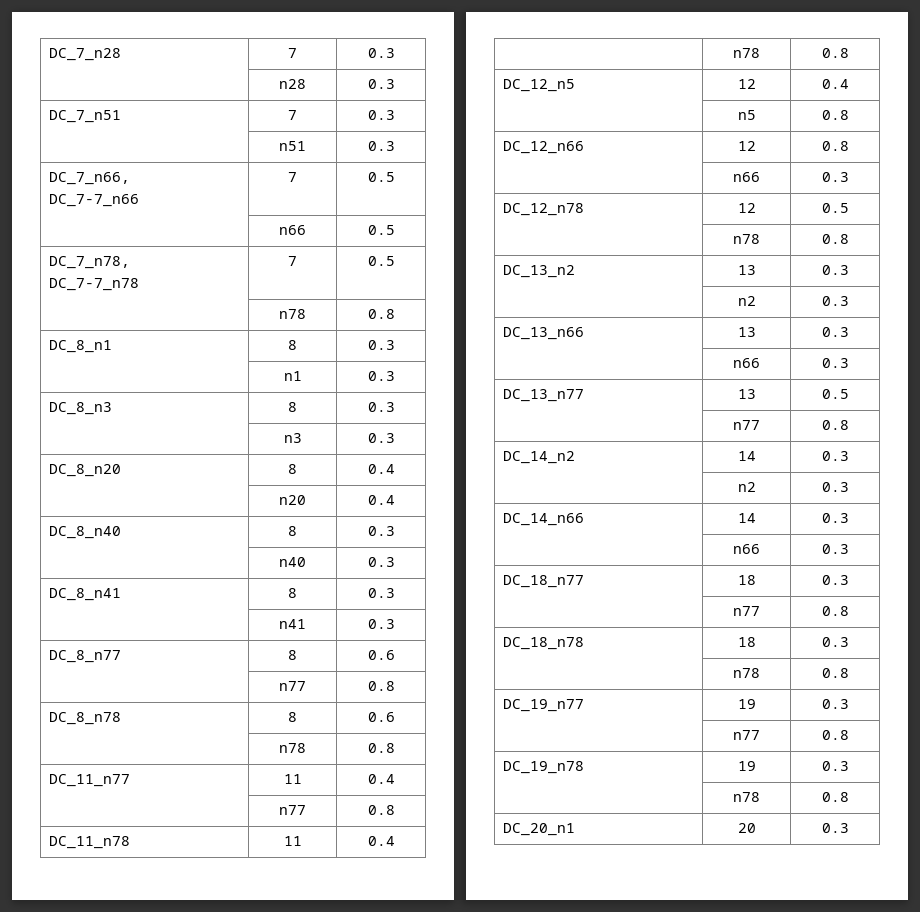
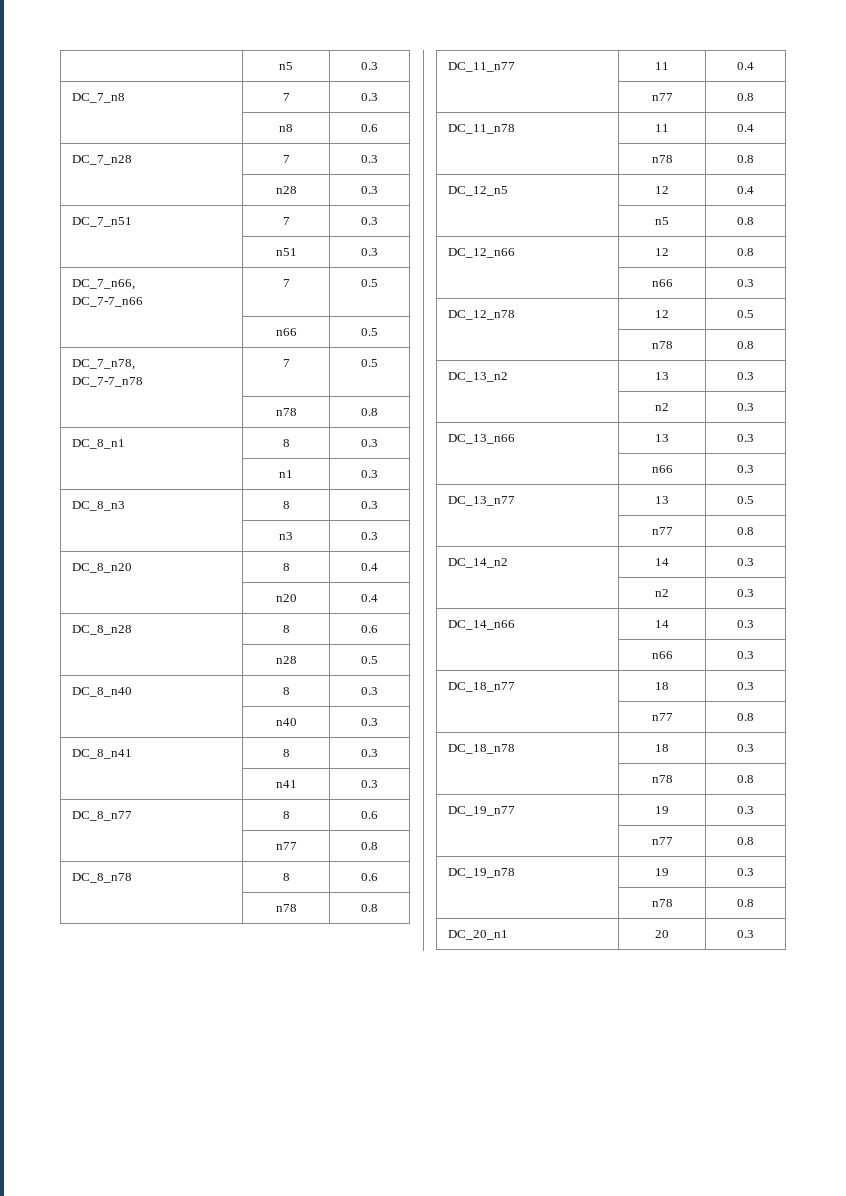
(49, 54) none -> [279,62,293,70] [361,62,378,70] [71,93,125,103] [282,93,290,101] [361,93,378,101] [279,124,293,132] [361,124,378,132] | n5 | 0.3 // DC_7_n8 | 7 | 0.3 // | n8 | 0.6 //
(395, 500) none -> [71,625,132,635] [282,625,290,633] [361,625,378,633] [275,656,297,664] [361,656,378,664] // DC_8_n28 | 8 | 0.6 // | n28 | 0.5

